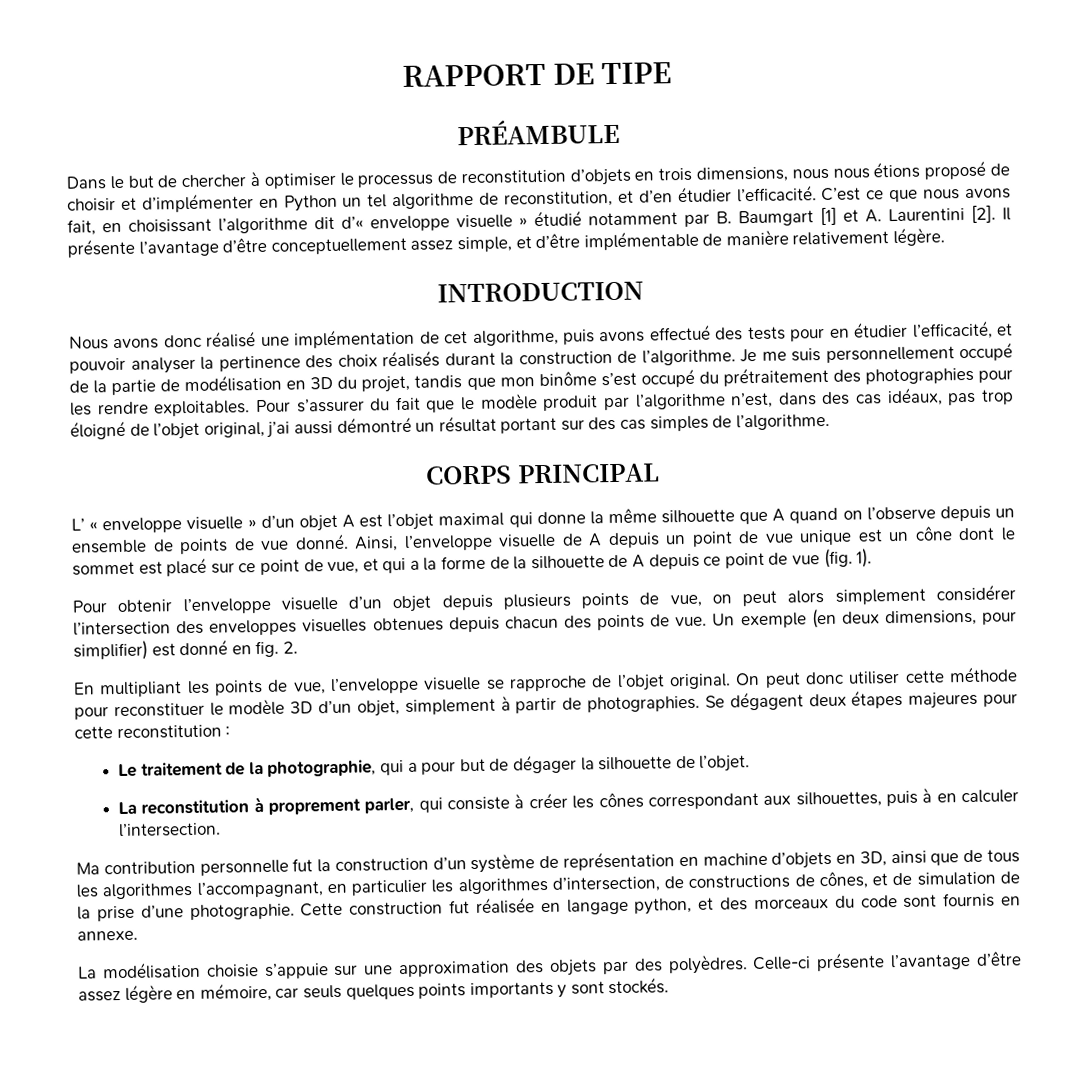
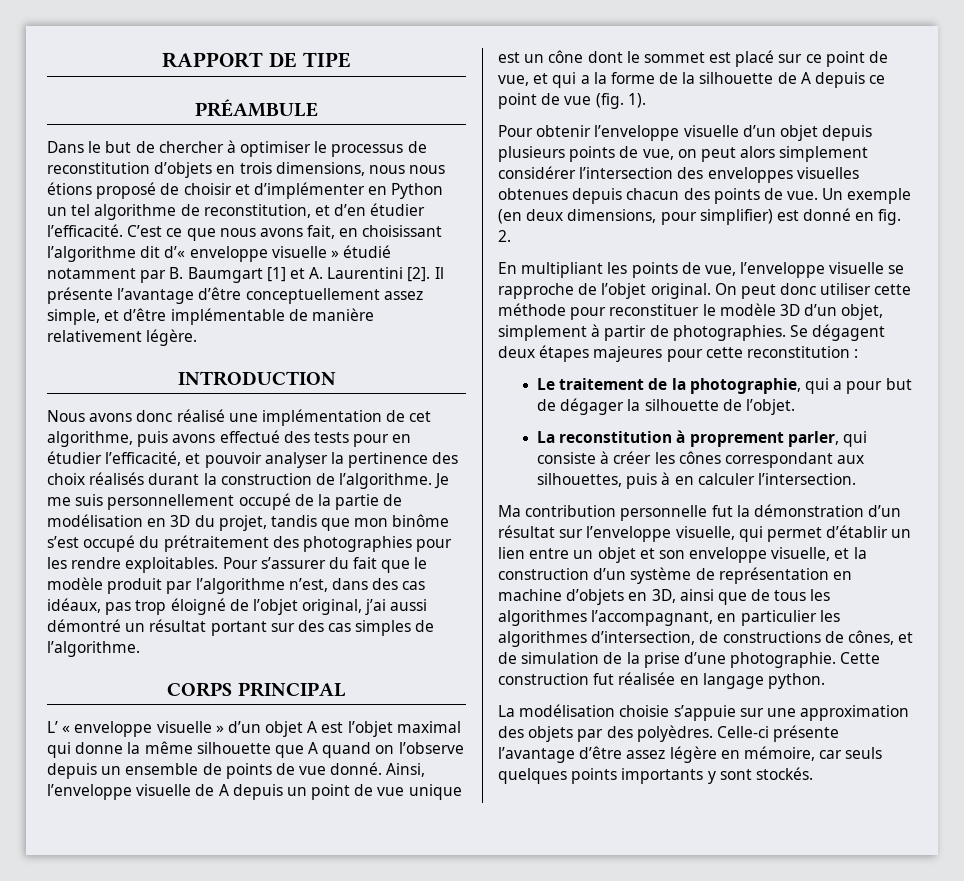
(332, 866) none -> [753,504,902,517] [498,525,912,542] [498,547,867,563] démonstration d’un résultat sur l’enveloppe visuelle, qui permet d’établir un lien entre un objet et son enveloppe visuelle, et la
[634,892,1022,915] [77,930,138,941] python, et des morceaux du code sont fournis en annexe. -> [767,673,825,689] python.

